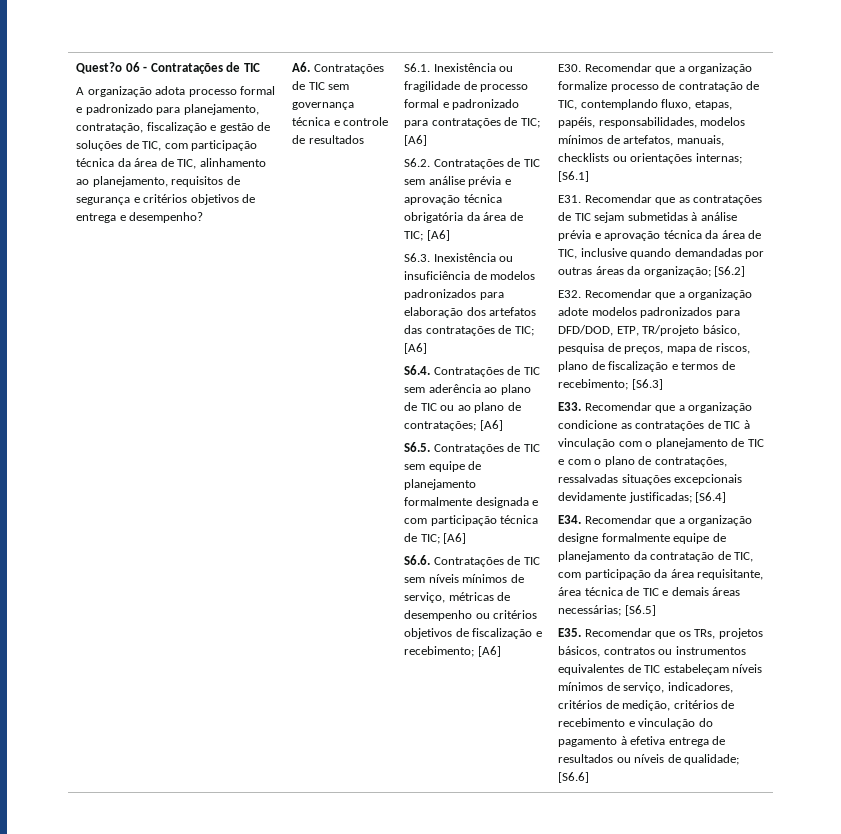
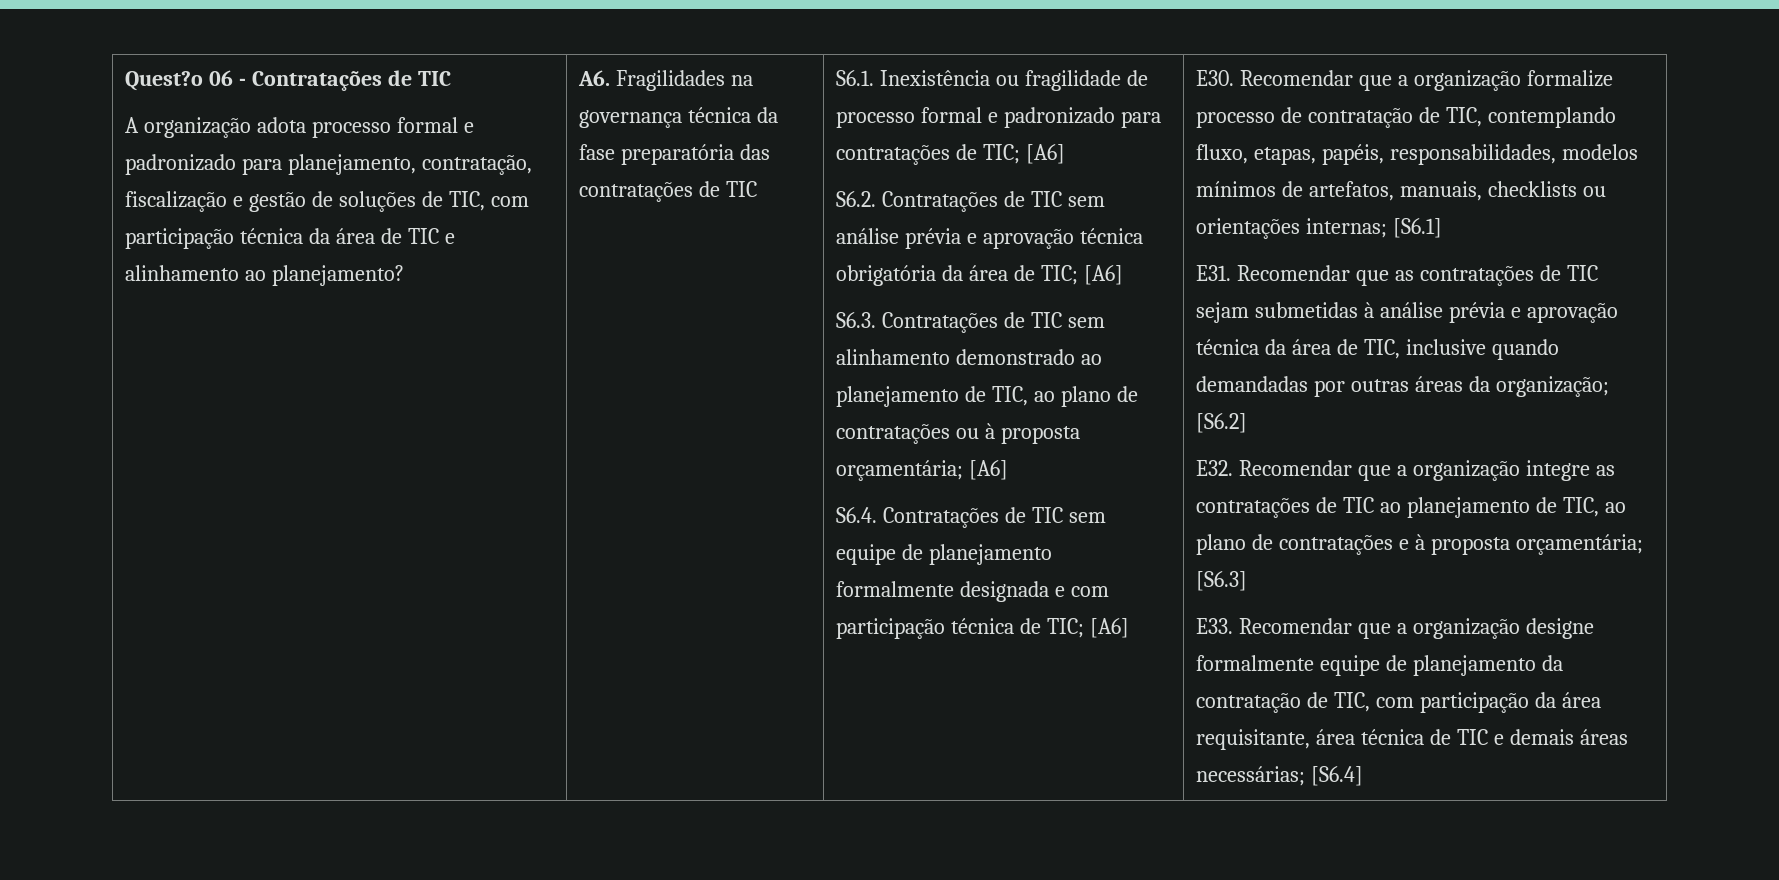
[177,158,266,169] [76,176,240,187] [76,194,256,205] [76,212,204,223] [292,62,384,74] [292,81,350,90] [292,102,355,110] [292,117,389,126] [292,135,364,144] TIC, alinhamento ao planejamento, requisitos de segurança e critérios objetivos de entrega e desempenho? | A6. Contratações de TIC sem governança técnica e controle de resultados -> [407,228,455,244] [125,265,404,286] [578,70,753,91] [579,107,778,128] [579,144,770,165] [579,181,757,202] TIC e alinhamento ao planejamento? | A6. Fragilidades na governança técnica da fase preparatória das contratações de TIC
[433,253,514,262] [404,271,536,280] [404,289,504,300] [404,307,537,318] [404,325,534,336] [404,343,428,354] [404,365,540,377] [404,384,531,395] [404,402,521,413] [404,420,503,431] [404,442,431,452] Inexistência ou insuficiência de modelos padronizados para elaboração dos artefatos das contratações de TIC; [A6] // S6.4. Contratações de TIC sem aderência ao plano de TIC ou ao plano de contratações; [A6] // S6.5. -> [881,312,1105,333] [836,349,1102,365] [836,386,1138,407] [836,423,1080,444] [836,460,1008,481] [836,507,878,523] Contratações de TIC sem alinhamento demonstrado ao planejamento de TIC, ao plano de contratações ou à proposta orçamentária; [A6] // S6.4.
[404,555,540,567] [404,574,524,583] [404,592,511,603] [404,610,538,621] [404,628,542,639] [404,646,501,657] // S6.6. Contratações de TIC sem níveis mínimos de serviço, métricas de desempenho ou critérios objetivos de fiscalização e recebimento; [A6] -> (1129, 628) none
[558,307,740,318] [558,325,740,336] [558,343,750,354] [558,361,735,372] [558,379,663,390] [558,402,753,413] [558,420,750,431] [558,438,764,449] [558,456,727,467] [558,474,743,485] [558,492,727,503] [558,515,582,524] adote modelos padronizados para DFD/DOD, ETP, TR/projeto básico, pesquisa de preços, mapa de riscos, plano de fiscalização e termos de recebimento; [S6.3] // E33. Recomendar que a organização condicione as contratações de TIC à vinculação com o planejamento de TIC e com o plano de contratações, ressalvadas situações excepcionais devidamente justificadas; [S6.4] // E34. -> [1525,460,1615,481] [1196,497,1626,518] [1196,534,1643,555] [1196,571,1248,591] [1196,618,1234,634] integre as contratações de TIC ao planejamento de TIC, ao plano de contratações e à proposta orçamentária; [S6.3] // E33.
[624,605,656,616] [558,628,763,639] [558,646,746,657] [558,664,763,675] [558,682,733,693] [558,700,735,711] [558,718,713,729] [558,736,726,747] [558,754,740,765] [558,772,590,783] [S6.5] // E35. Recomendar que os TRs, projetos básicos, contratos ou instrumentos equivalentes de TIC estabeleçam níveis mínimos de serviço, indicadores, critérios de medição, critérios de recebimento e vinculação do pagamento à efetiva entrega de resultados ou níveis de qualidade; [S6.6] -> [1310,766,1363,786] [S6.4]

